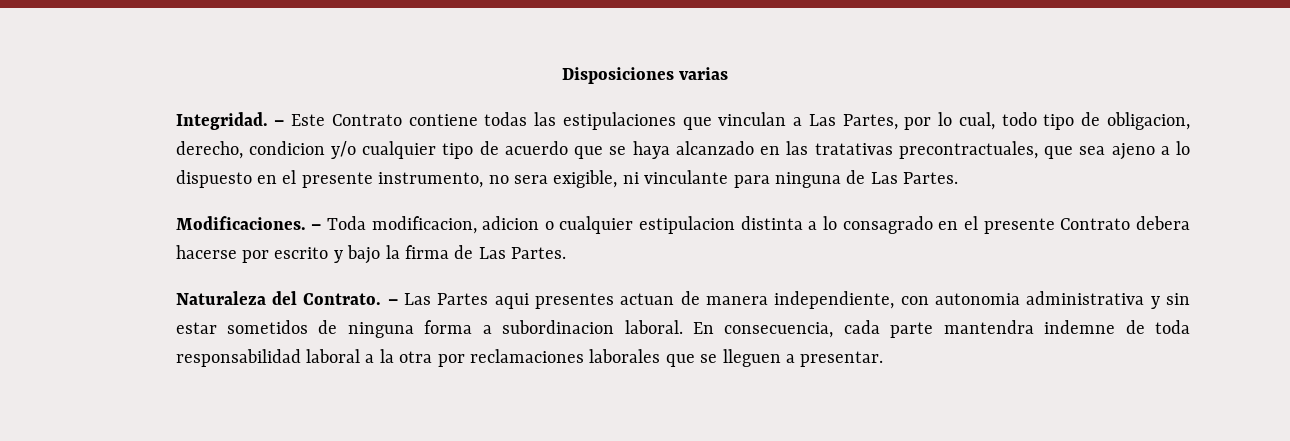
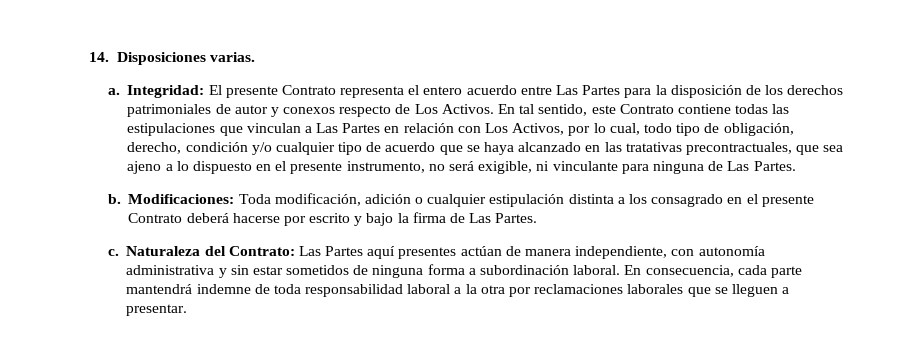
[561,67,729,84] [175,112,326,130] Disposiciones varias // Integridad. – Este -> [89,52,256,65] [107,85,844,98] [127,104,616,117] 14. Disposiciones varias. // a. Integridad: El presente Contrato representa el entero acuerdo entre Las Partes para la disposición de los derechos patrimoniales de autor y conexos respecto de Los Activos. En tal sentido, este
[842,114,898,130] Partes, -> [342,123,565,135] Partes en relación con Los Activos,
[1107,112,1191,130] [175,141,325,159] obligacion, derecho, condicion -> [723,123,794,136] [127,142,248,154] obligación, derecho, condición
[513,175,548,184] sera -> [449,161,475,171] será
[175,216,540,234] Modificaciones. – Toda modificacion, adicion -> [107,193,411,206] b. Modificaciones: Toda modificación, adición
[639,216,736,234] estipulacion -> [489,194,565,207] estipulación
[823,216,838,230] lo -> [629,194,648,204] los
[1136,216,1191,230] debera -> [186,213,229,223] deberá
(567, 253) none -> [107,249,119,256] c.
[303,293,675,309] Contrato. – Las Partes aqui presentes actuan -> [228,246,502,259] Contrato: Las Partes aquí presentes actúan
[934,293,1020,305] autonomia -> [698,246,765,256] autonomía
[502,320,615,334] subordinacion -> [480,265,570,275] subordinación
[943,320,1034,334] mantendra -> [126,284,193,294] mantendrá

